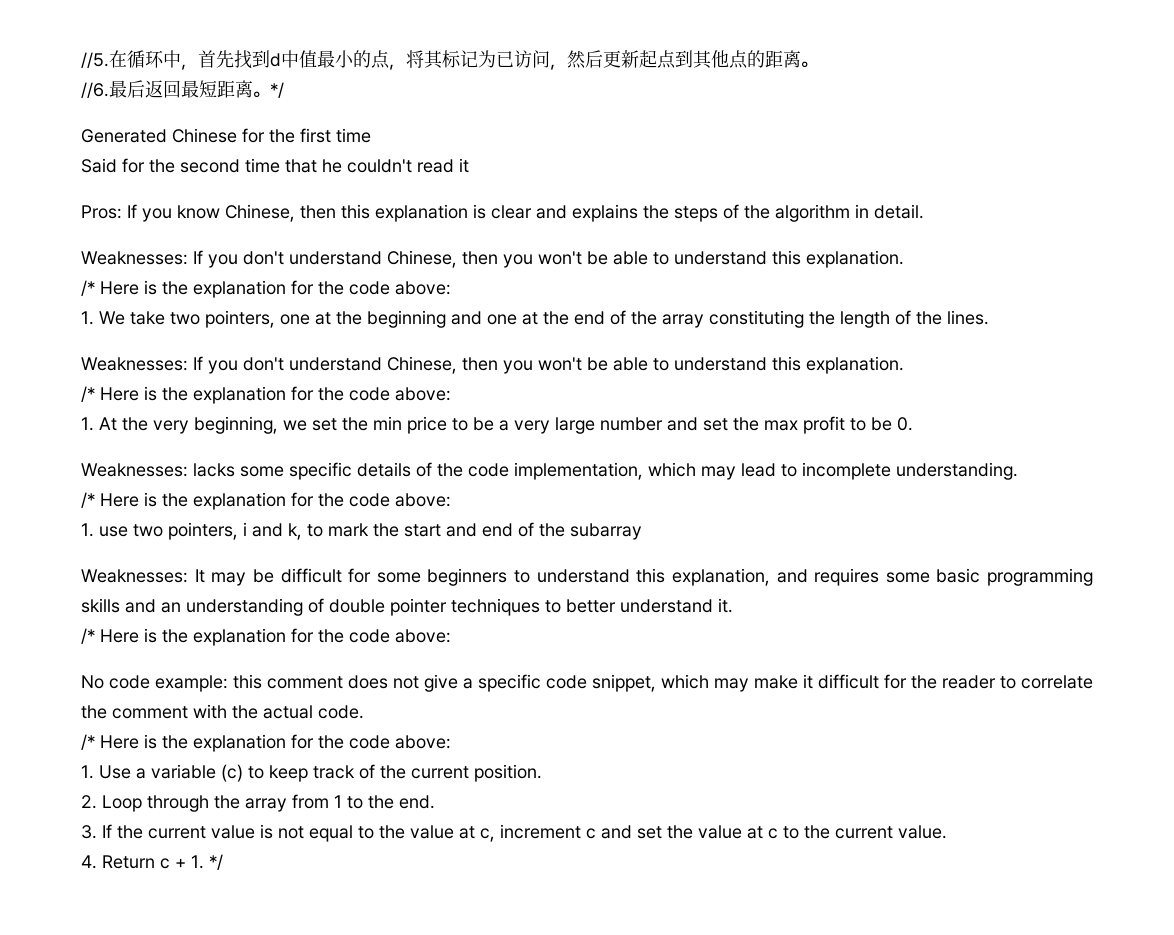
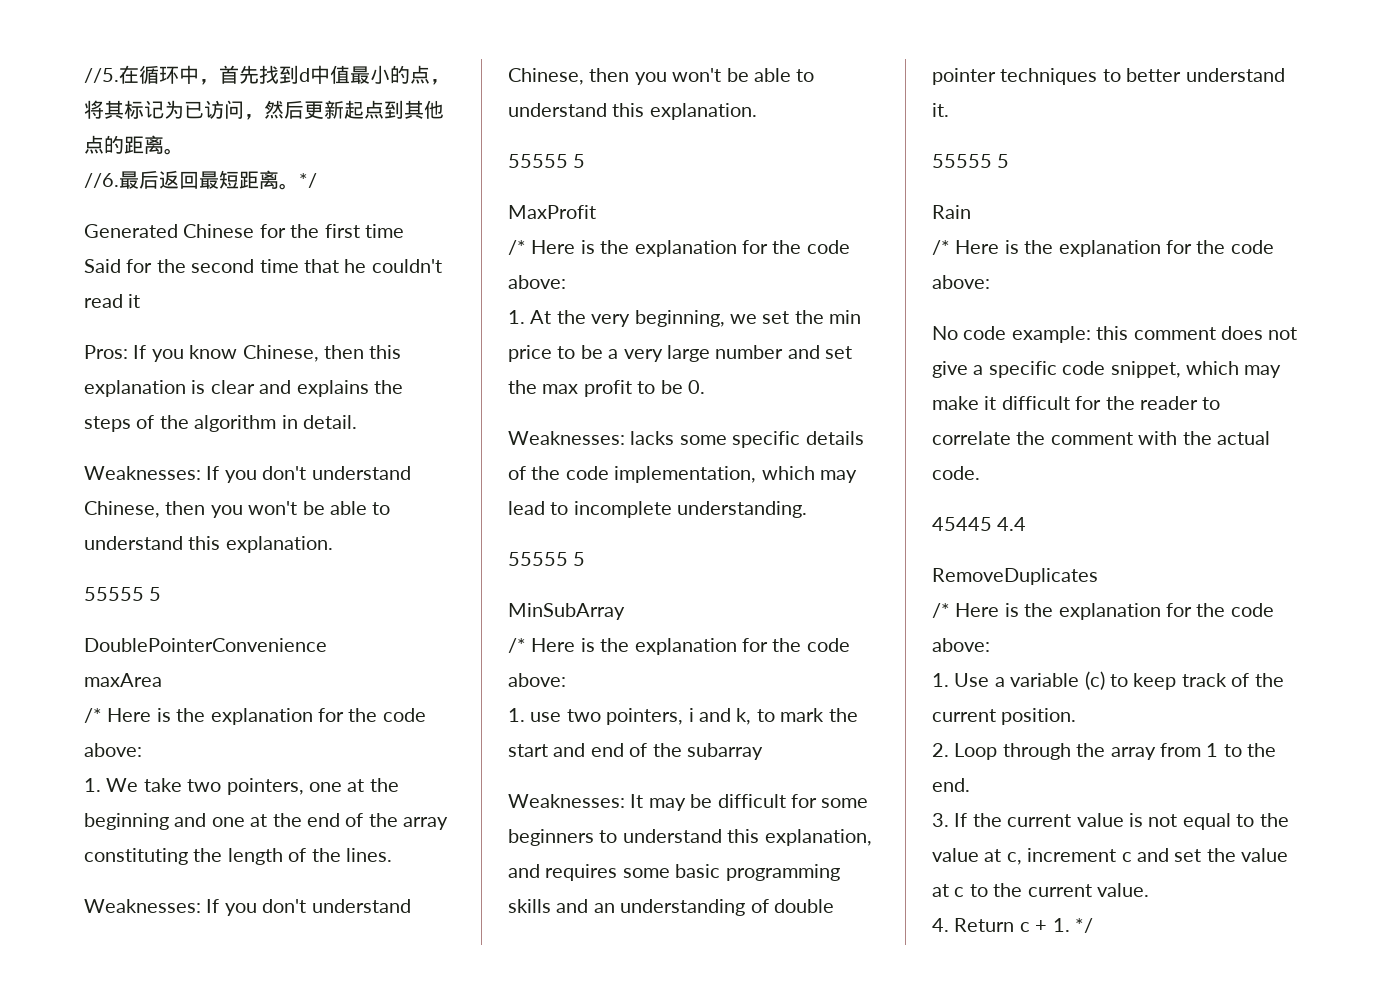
(904, 259) none -> [84,587,162,601] [84,638,327,652] [84,673,162,687] // 55555 5 // DoublePointerConvenience // maxArea
(904, 365) none -> [508,154,586,168] [508,205,596,219] // 55555 5 // MaxProfit
(1018, 471) none -> [508,552,586,566] [508,603,625,620] // 55555 5 // MinSubArray
(733, 605) none -> [932,154,1010,168] [932,205,971,219] // 55555 5 // Rain
(364, 712) none -> [932,517,1027,531] [932,568,1098,585] // 45445 4.4 // RemoveDuplicates

